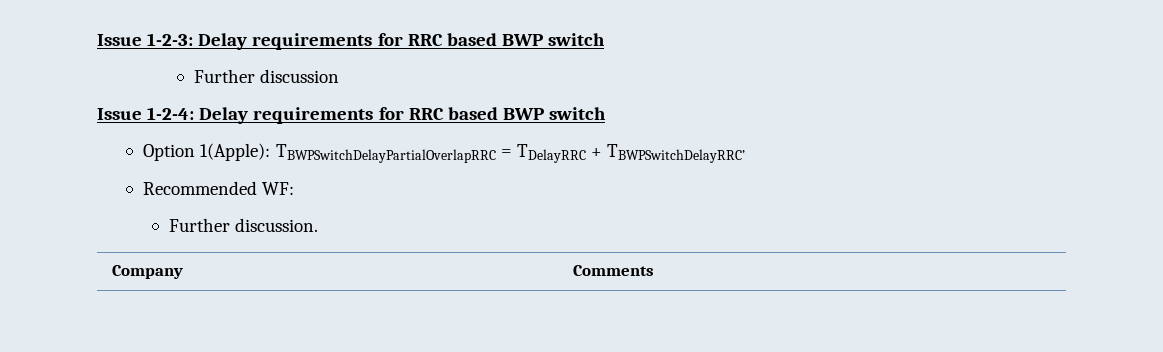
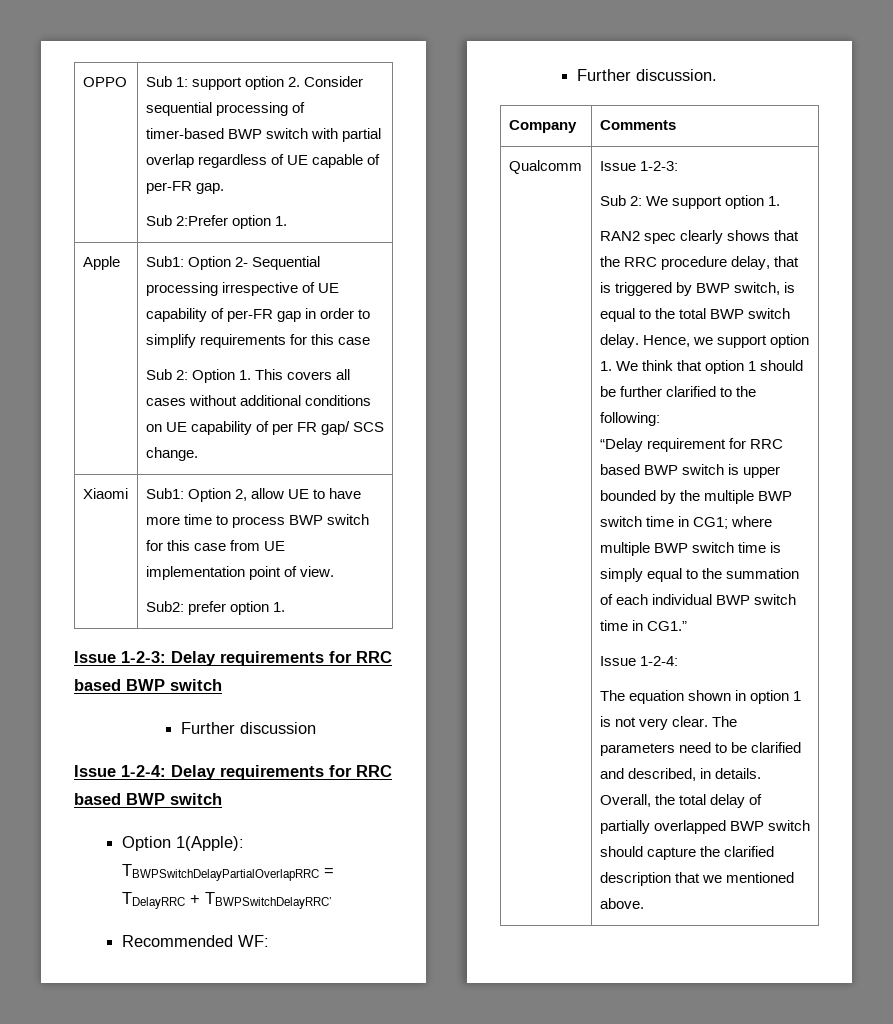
(97, 40) none -> [82,77,127,87] [145,76,363,90] [145,102,305,116] [145,128,381,142] [145,154,380,168] [145,181,224,194] [145,215,287,229] [82,256,120,270] [145,256,320,270] [145,282,339,296] [145,308,370,322] [145,334,370,348] [145,369,350,383] [145,395,371,406] [145,421,385,435] [145,447,198,461] [82,488,128,499] [145,488,361,502] [145,514,369,528] [145,540,285,551] [145,566,334,580] [145,601,285,615] OPPO | Sub 1: support option 2. Consider sequential processing of timer-based BWP switch with partial overlap regardless of UE capable of per-FR gap. // Sub 2:Prefer option 1. // Apple | Sub1: Option 2- Sequential processing irrespective of UE capability of per-FR gap in order to simplify requirements for this case // Sub 2: Option 1. This covers all cases without additional conditions on UE capability of per FR gap/ SCS change. // Xiaomi | Sub1: Option 2, allow UE to have more time to process BWP switch for this case from UE implementation point of view. // Sub2: prefer option 1. //
(654, 270) none -> [508,160,582,174] [599,161,678,171] [599,195,780,209] [599,230,799,244] [599,256,799,270] [599,282,795,296] [599,308,790,322] [599,334,809,348] [599,360,803,374] [599,386,756,397] [599,412,660,426] [599,438,783,452] [599,464,780,478] [599,490,792,504] [599,516,772,529] [599,542,781,556] [599,568,799,582] [599,594,796,605] [599,620,687,631] [599,656,678,666] [599,690,801,704] [599,716,737,730] [599,742,801,756] [599,768,761,781] [599,794,762,808] [599,820,810,834] [599,846,774,860] [599,872,794,886] [599,898,644,909] // Qualcomm | Issue 1-2-3: // Sub 2: We support option 1. // RAN2 spec clearly shows that the RRC procedure delay, that is triggered by BWP switch, is equal to the total BWP switch delay. Hence, we support option 1. We think that option 1 should be further clarified to the following: // “Delay requirement for RRC based BWP switch is upper bounded by the multiple BWP switch time in CG1; where multiple BWP switch time is simply equal to the summation of each individual BWP switch time in CG1.” // Issue 1-2-4: // The equation shown in option 1 is not very clear. The parameters need to be clarified and described, in details. Overall, the total delay of partially overlapped BWP switch should capture the clarified description that we mentioned above.

